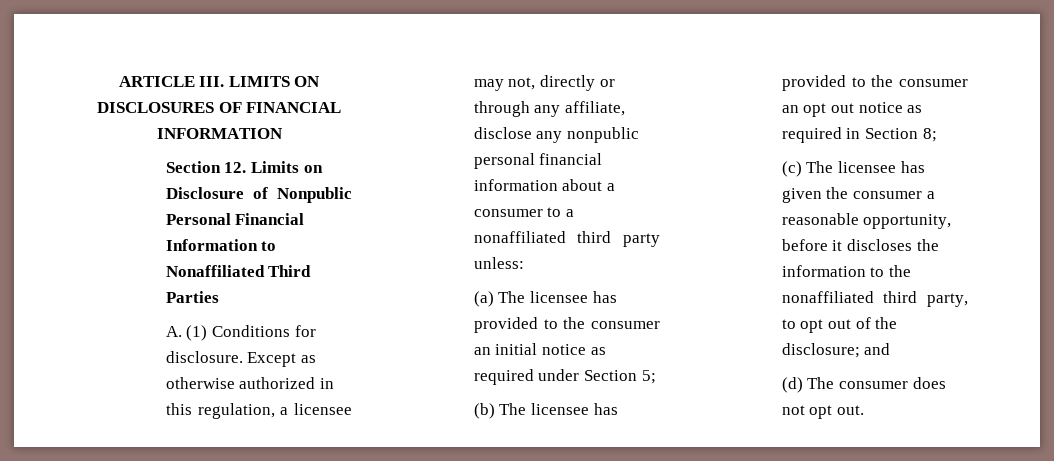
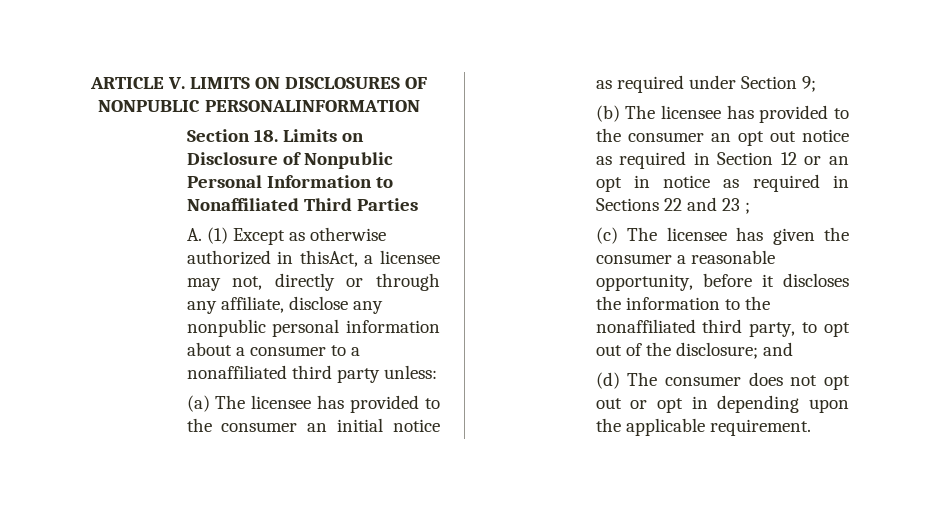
[199,76,225,87] III. -> [167,77,185,89] V.
[246,102,342,113] [156,128,283,139] [165,161,247,173] FINANCIAL INFORMATION // Section 12. -> [98,100,420,112] [186,129,278,142] NONPUBLIC PERSONALINFORMATION // Section 18.
[235,213,305,225] Financial -> (262, 181) none
[211,325,316,337] [165,351,243,363] Conditions for disclosure. -> (228, 235) none
[165,403,275,419] this regulation, -> [299,250,358,267] thisAct,
[539,153,603,165] financial -> (340, 328) none
[641,370,656,384] 5; -> [802,76,817,92] 9;
[922,128,937,142] 8; -> [780,152,849,165] [595,174,849,192] [595,197,751,214] 12 or an opt in notice as required in Sections 22 and 23 ;
[836,405,864,415] out. -> [595,395,849,413] [595,418,811,436] out or opt in depending upon the applicable requirement.

